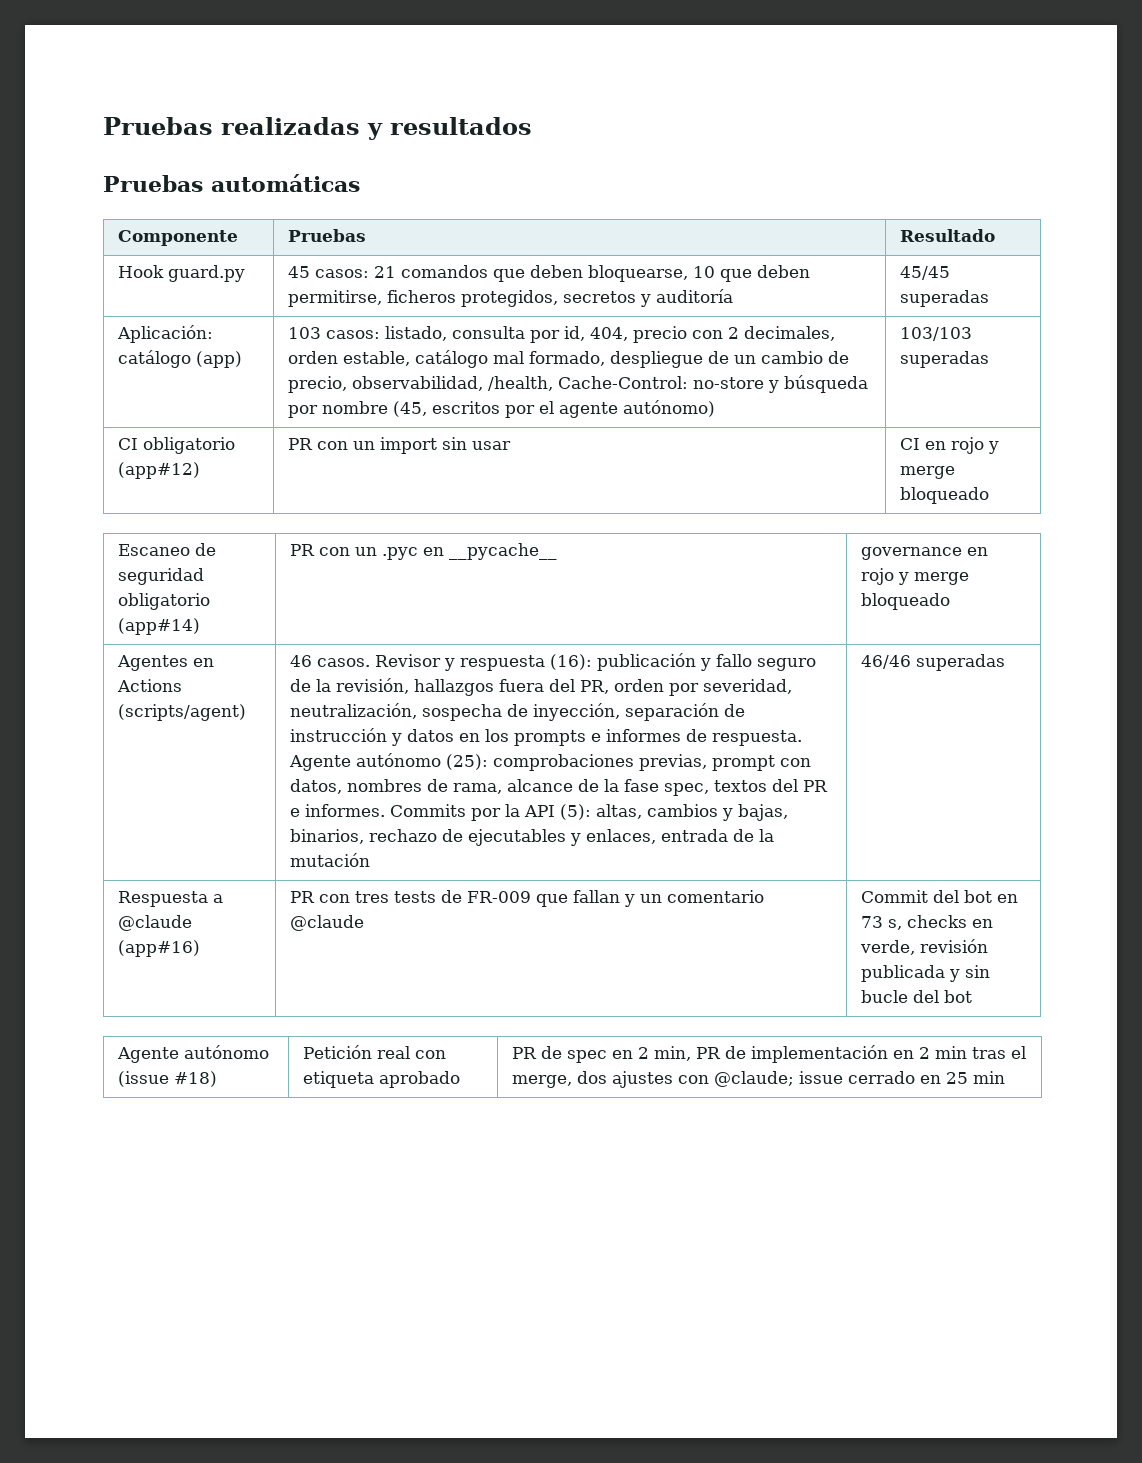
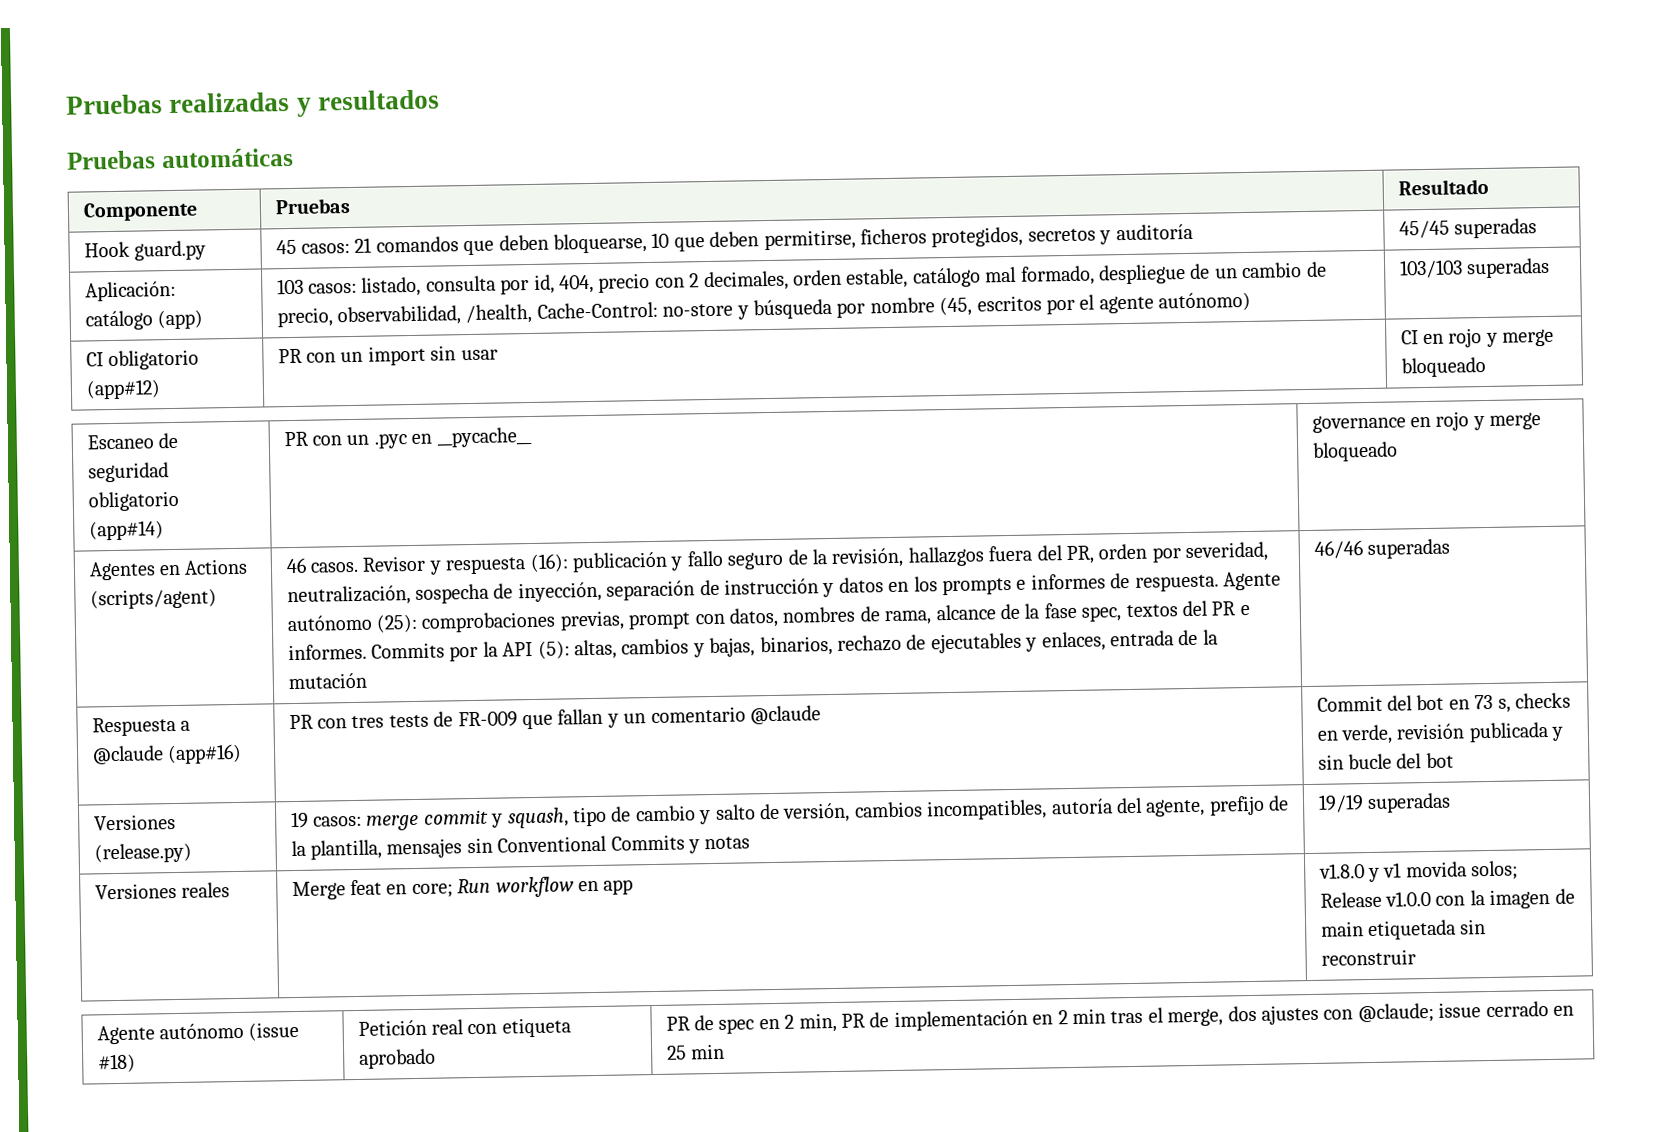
(973, 996) none -> [93,814,176,831] [93,842,192,864] [290,795,1290,831] [290,834,751,860] [1317,792,1451,814] [94,882,230,900] [291,876,634,901] [1318,860,1519,883] [1319,888,1575,909] [1320,919,1487,941] [1320,949,1416,966] // Versiones (release.py) | 19 casos: merge commit y squash, tipo de cambio y salto de versión, cambios incompatibles, autoría del agente, prefijo de la plantilla, mensajes sin Conventional Commits y notas | 19/19 superadas // Versiones reales | Merge feat en core; Run workflow en app | v1.8.0 y v1 movida solos; Release v1.0.0 con la imagen de main etiquetada sin reconstruir

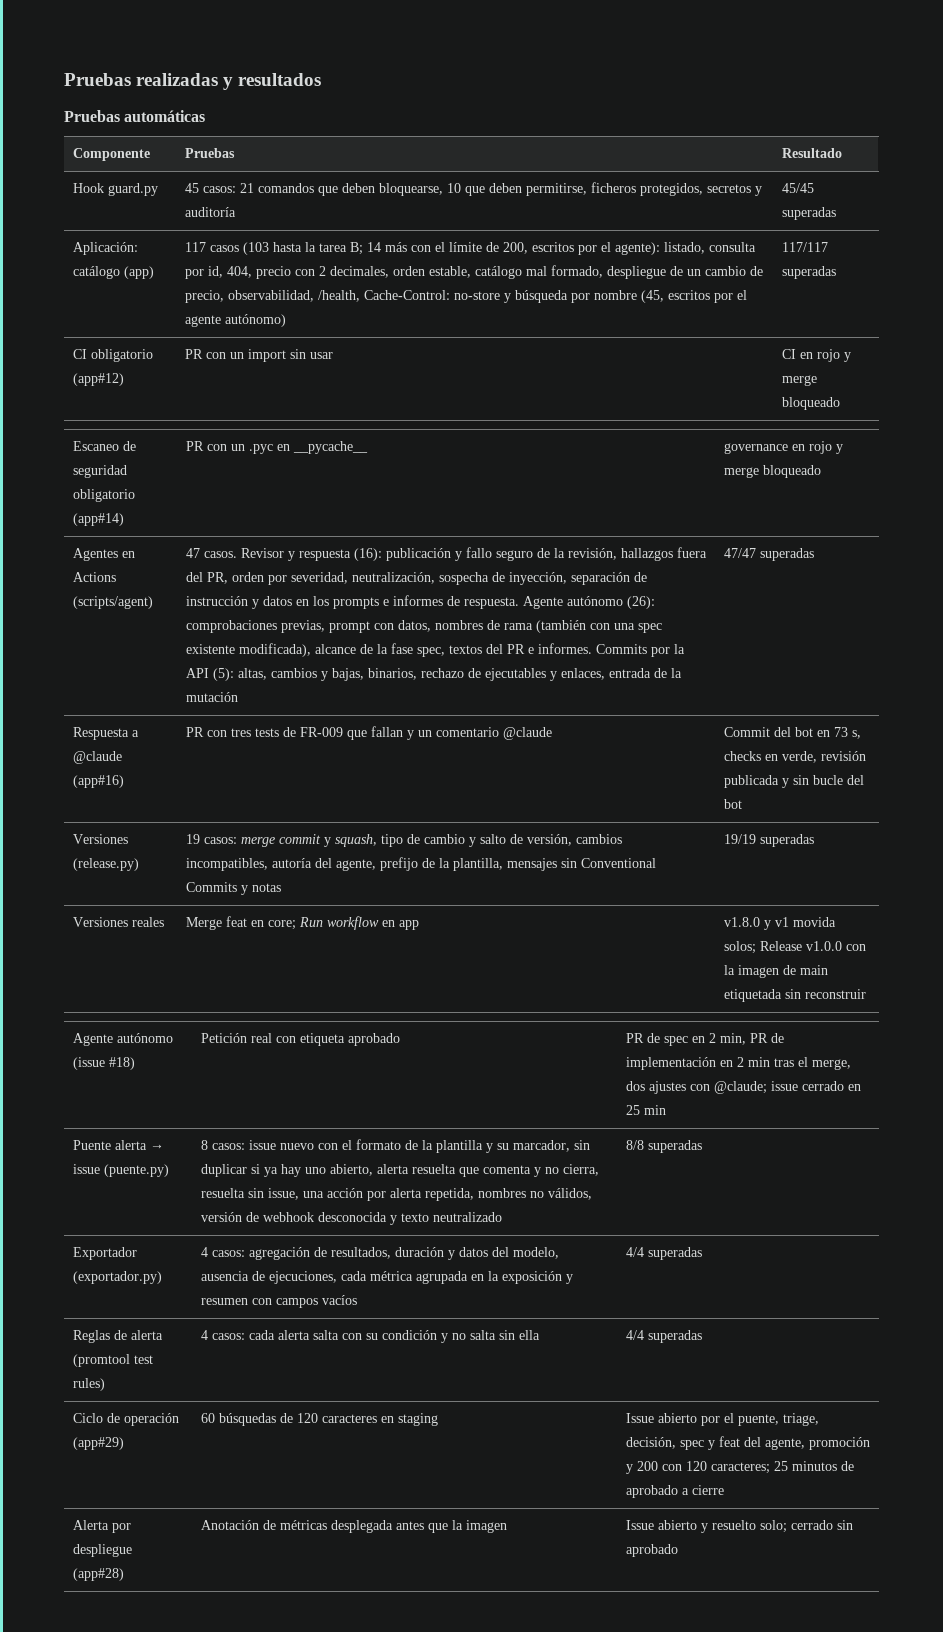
[276,278,357,295] 103 casos: -> [184,242,660,255] 117 casos (103 hasta la tarea B; 14 más con el límite de 200, escritos por el agente):
[1398,259,1463,279] 103/103 -> [781,242,828,252] 117/117
[285,557,307,574] 46 -> [185,548,200,558] 47
[375,613,418,633] (25): -> [626,596,655,609] (26):
[884,610,932,626] rama, -> [503,620,662,633] [185,643,311,657] rama (también con una spec existente modificada),
[1313,540,1363,559] 46/46 -> [723,548,756,558] 47/47
(725, 1051) none -> [72,1140,164,1150] [72,1164,169,1177] [200,1139,590,1153] [200,1164,599,1177] [200,1188,592,1201] [200,1212,502,1225] [625,1140,702,1153] [72,1247,137,1260] [72,1271,162,1284] [200,1247,559,1260] [200,1271,573,1284] [200,1295,357,1308] [625,1247,702,1260] [72,1330,163,1343] [72,1354,153,1367] [72,1378,105,1391] [200,1330,540,1343] [625,1330,702,1343] [72,1413,179,1426] [72,1437,124,1450] [200,1413,438,1426] [625,1413,819,1426] [625,1436,870,1450] [625,1461,854,1474] [625,1485,724,1498] [72,1520,131,1533] [72,1544,132,1557] [72,1568,124,1581] [200,1520,507,1533] [625,1520,853,1533] [625,1544,678,1557] // Puente alerta → issue (puente.py) | 8 casos: issue nuevo con el formato de la plantilla y su marcador, sin duplicar si ya hay uno abierto, alerta resuelta que comenta y no cierra, resuelta sin issue, una acción por alerta repetida, nombres no válidos, versión de webhook desconocida y texto neutralizado | 8/8 superadas // Exportador (exportador.py) | 4 casos: agregación de resultados, duración y datos del modelo, ausencia de ejecuciones, cada métrica agrupada en la exposición y resumen con campos vacíos | 4/4 superadas // Reglas de alerta (promtool test rules) | 4 casos: cada alerta salta con su condición y no salta sin ella | 4/4 superadas // Ciclo de operación (app#29) | 60 búsquedas de 120 caracteres en staging | Issue abierto por el puente, triage, decisión, spec y feat del agente, promoción y 200 con 120 caracteres; 25 minutos de aprobado a cierre // Alerta por despliegue (app#28) | Anotación de métricas desplegada antes que la imagen | Issue abierto y resuelto solo; cerrado sin aprobado

